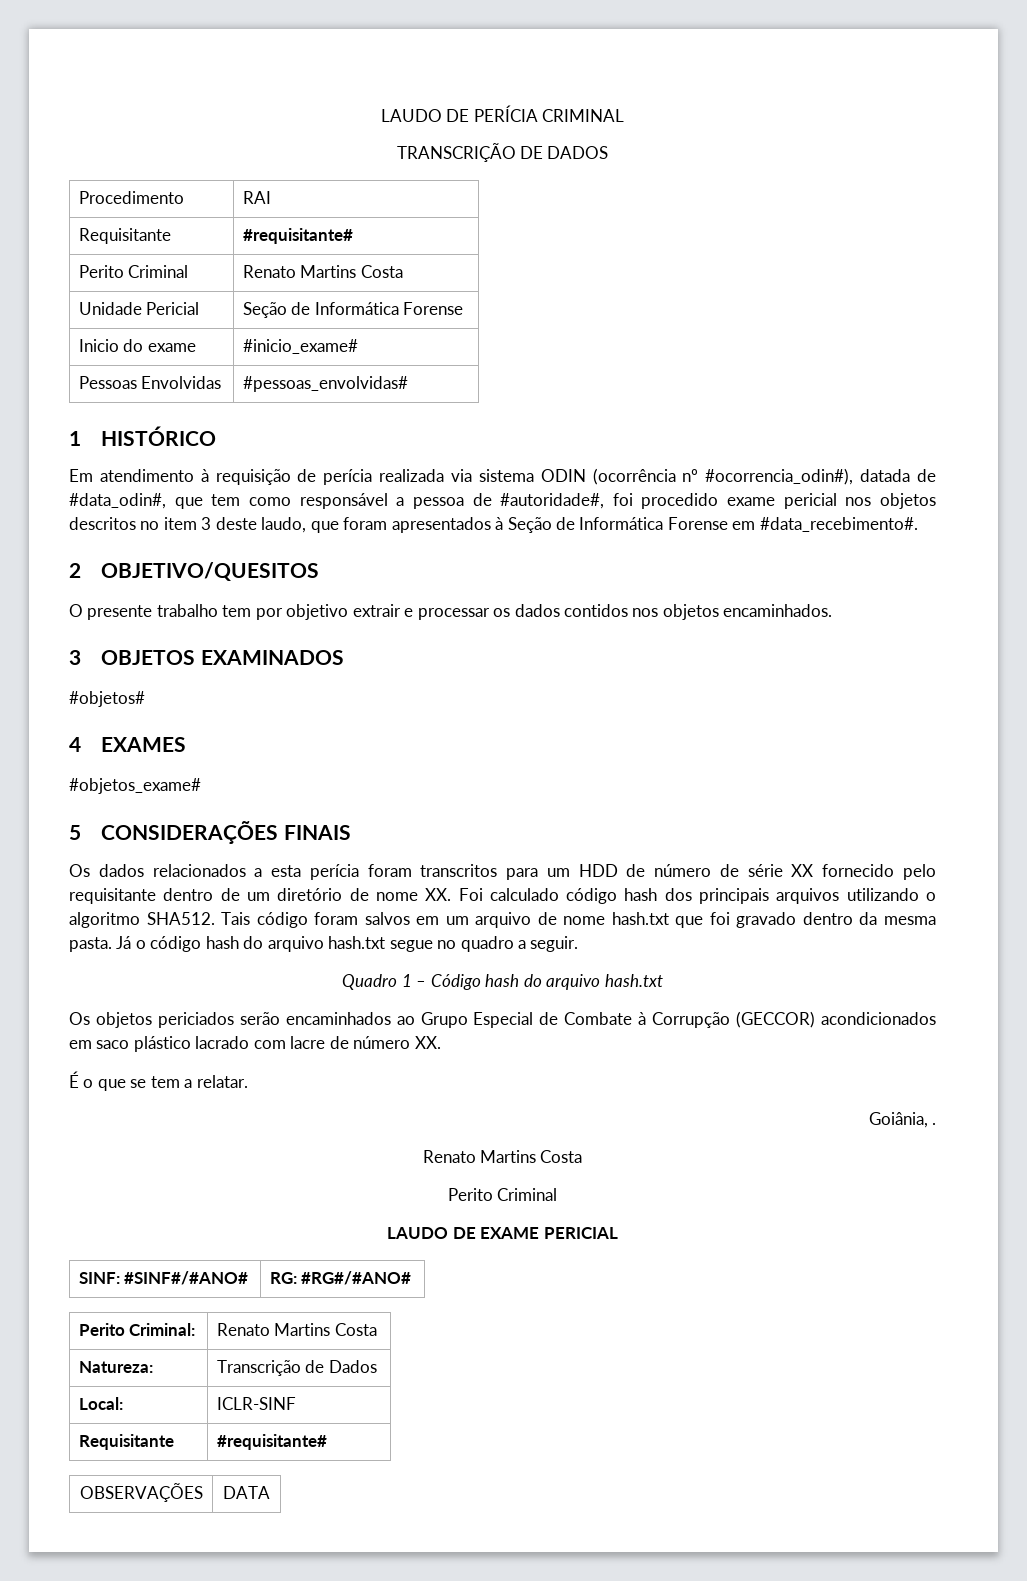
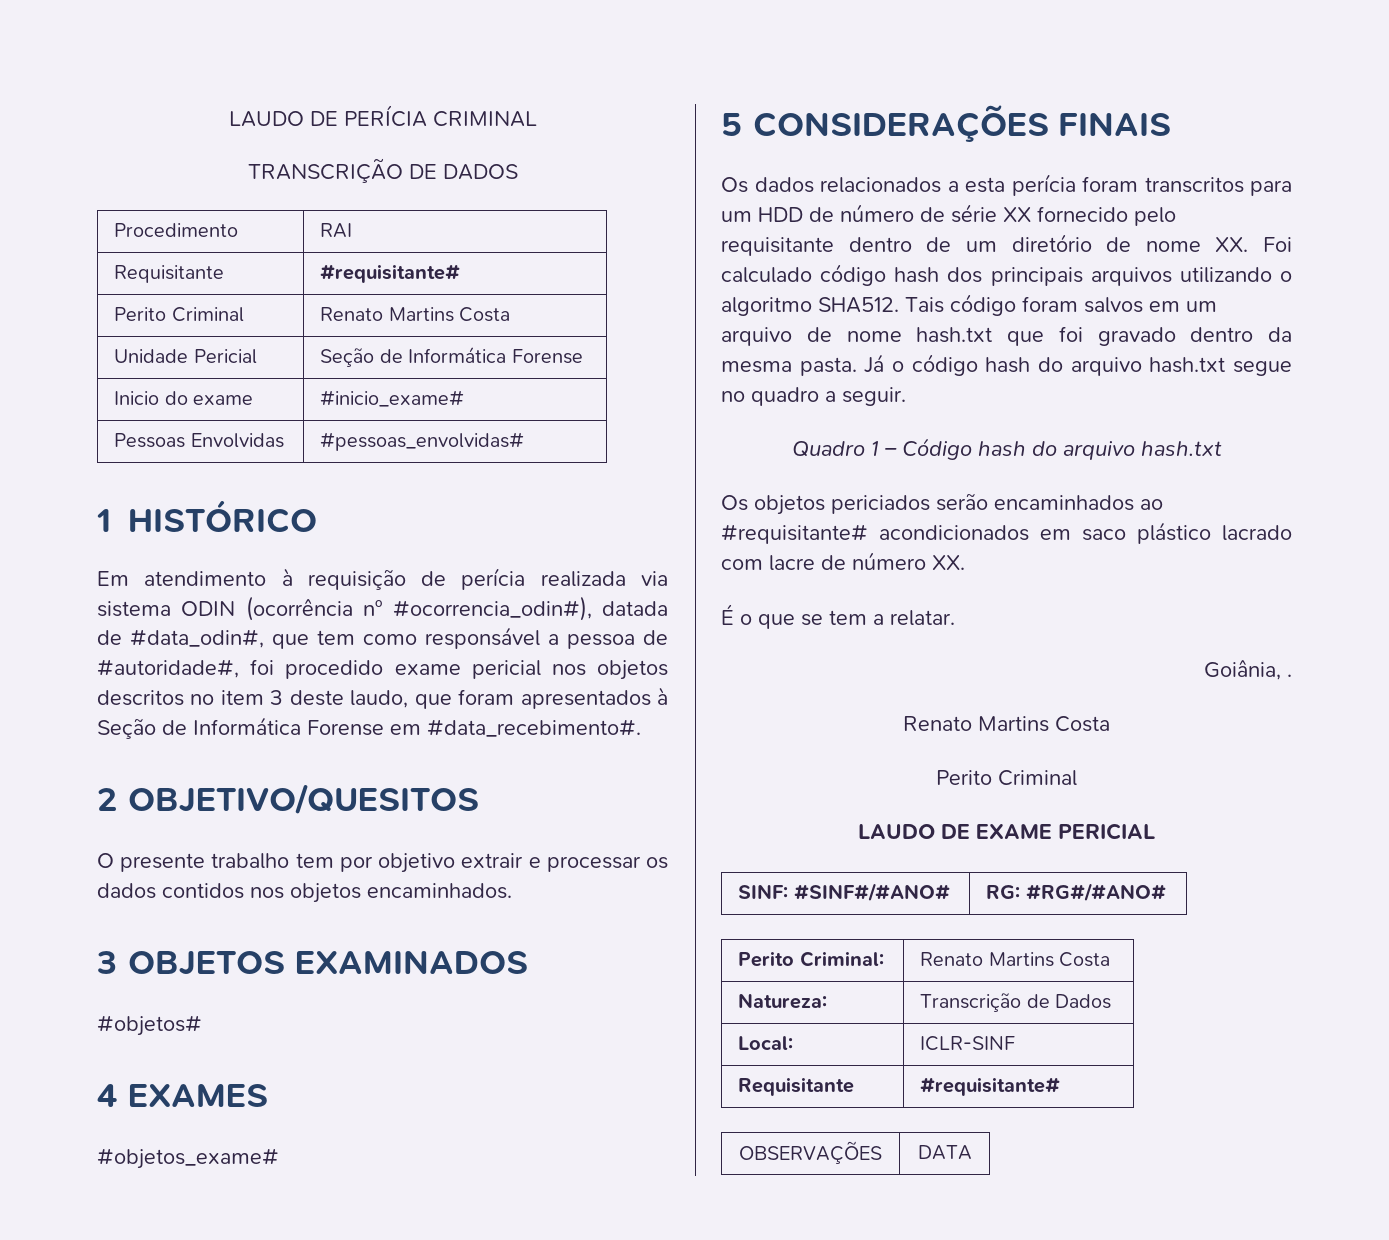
[420,1011,816,1028] Grupo Especial de Combate à Corrupção (GECCOR) -> [721,524,868,544] #requisitante#

